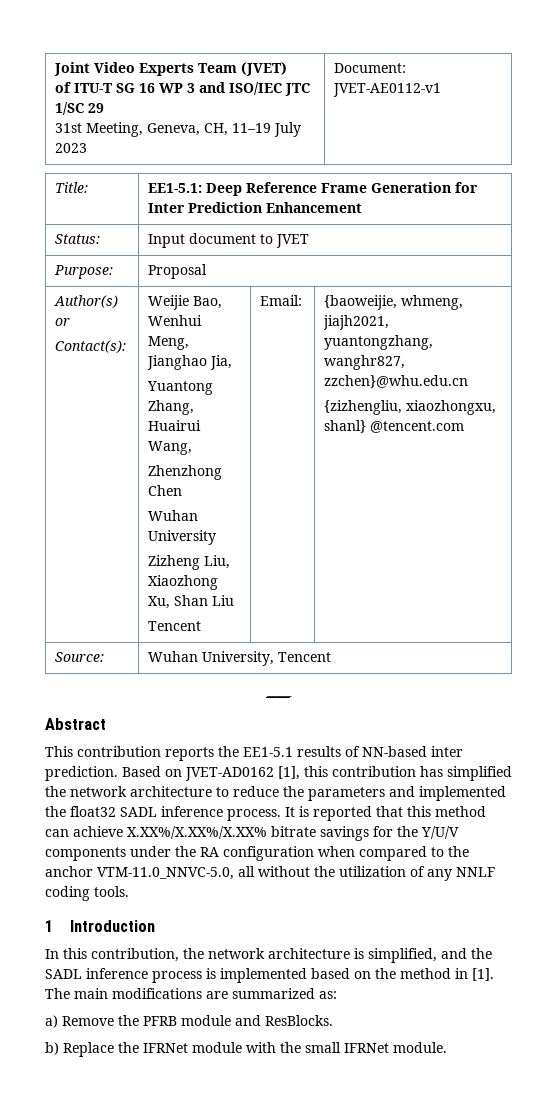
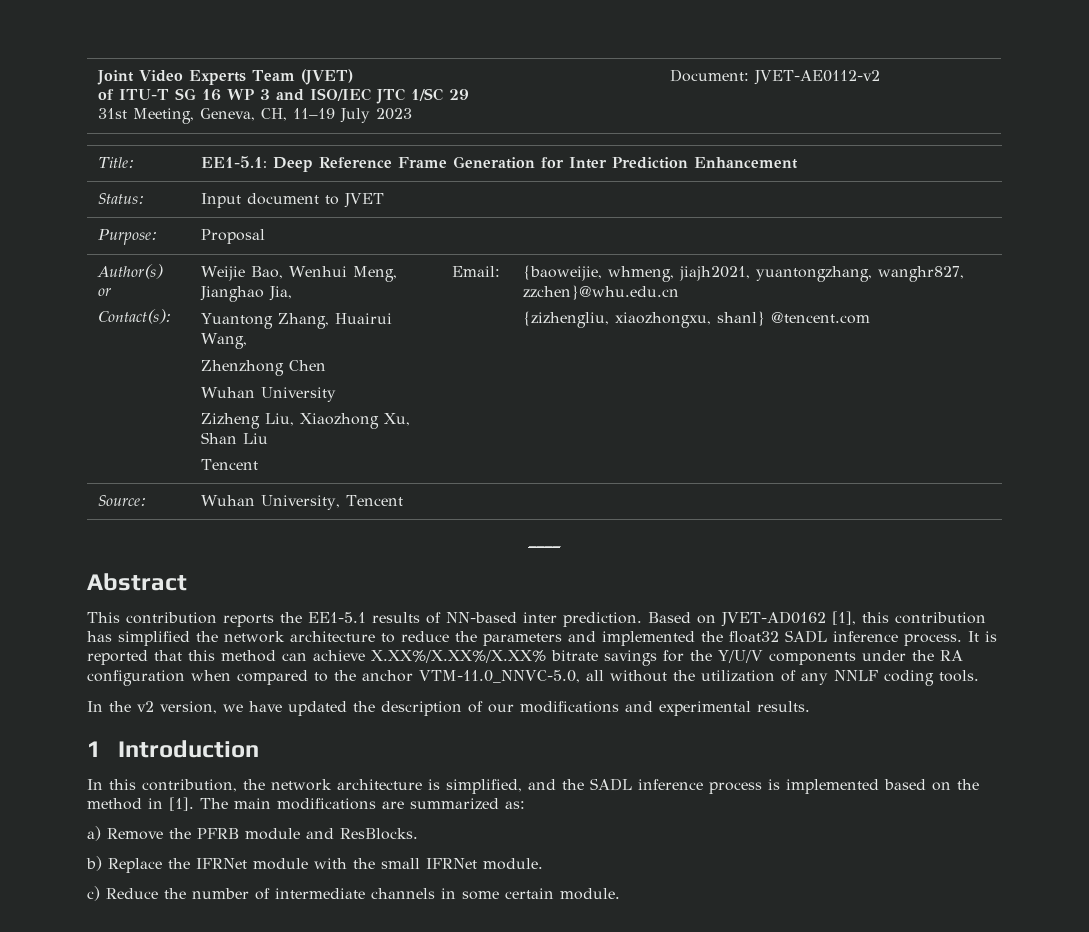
[333,83,442,97] JVET-AE0112-v1 -> [754,70,881,85] JVET-AE0112-v2
(129, 891) none -> [87,701,810,716] // In the v2 version, we have updated the description of our modifications and experimental results.
(447, 1047) none -> [87,886,620,901] // c) Reduce the number of intermediate channels in some certain module.

